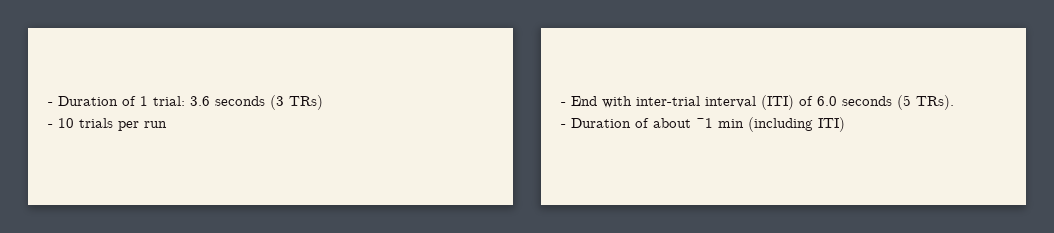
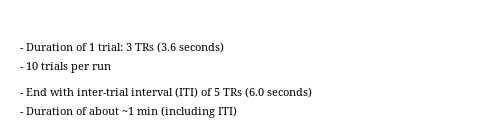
[190,95,323,110] 3.6 seconds (3 TRs) -> [126,42,224,53] 3 TRs (3.6 seconds)
[817,95,954,110] 6.0 seconds (5 TRs). -> [214,87,312,98] 5 TRs (6.0 seconds)

